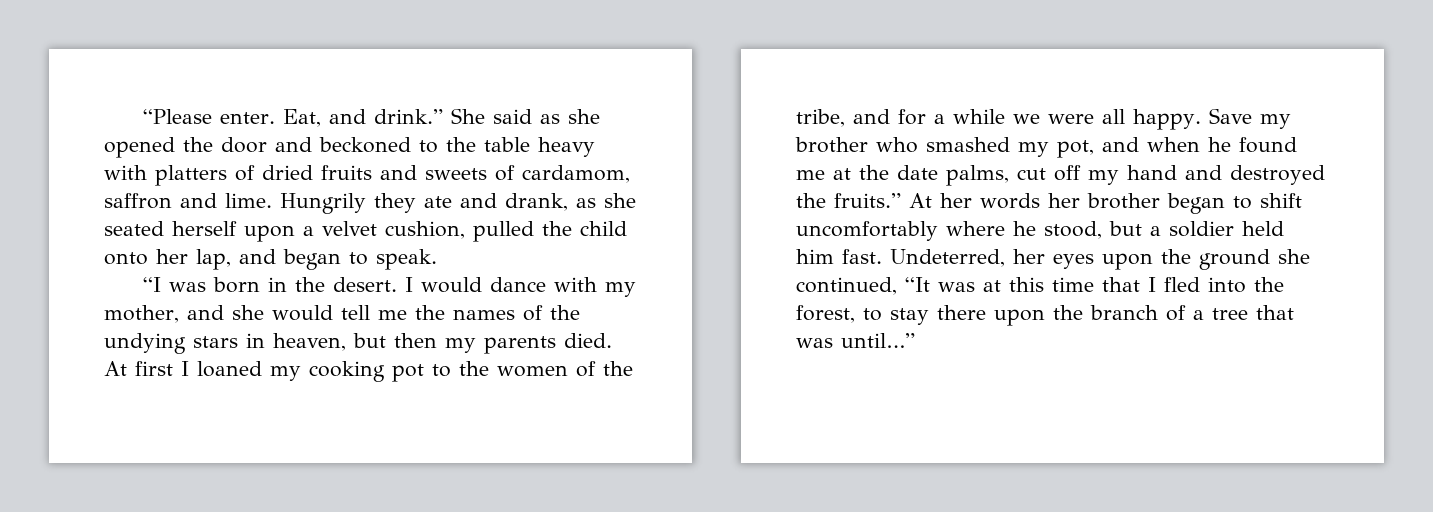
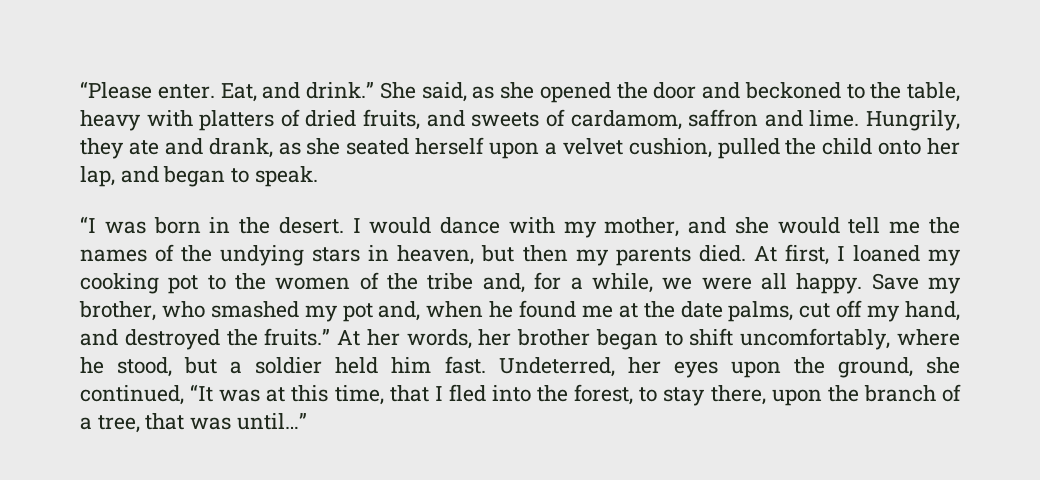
[492,109,532,124] said -> [421,82,467,102] said,
[484,137,530,152] table -> [907,82,960,102] table,
[321,165,372,180] fruits -> [363,109,421,130] fruits,
[280,193,366,214] Hungrily -> [866,110,960,131] Hungrily,
[135,361,173,376] first -> [784,244,829,265] first,
[796,109,890,127] tribe, and -> [427,273,525,293] tribe and,
[953,109,1005,124] while -> [591,273,653,293] while,
[795,137,868,153] brother -> [79,301,156,321] brother,
[1057,137,1139,158] pot, and -> [342,301,421,322] pot and,
[1127,165,1177,180] hand -> [904,301,960,321] hand,
[980,193,1040,209] words -> [406,329,472,349] words,
[796,221,938,241] uncomfortably -> [740,328,891,350] uncomfortably,
[1199,249,1270,270] ground -> [837,357,913,378] ground,
[1052,277,1094,292] time -> [334,385,384,405] time,
[937,305,986,320] there -> [710,385,766,405] there,
[1212,308,1248,320] tree -> [97,415,140,433] tree,

